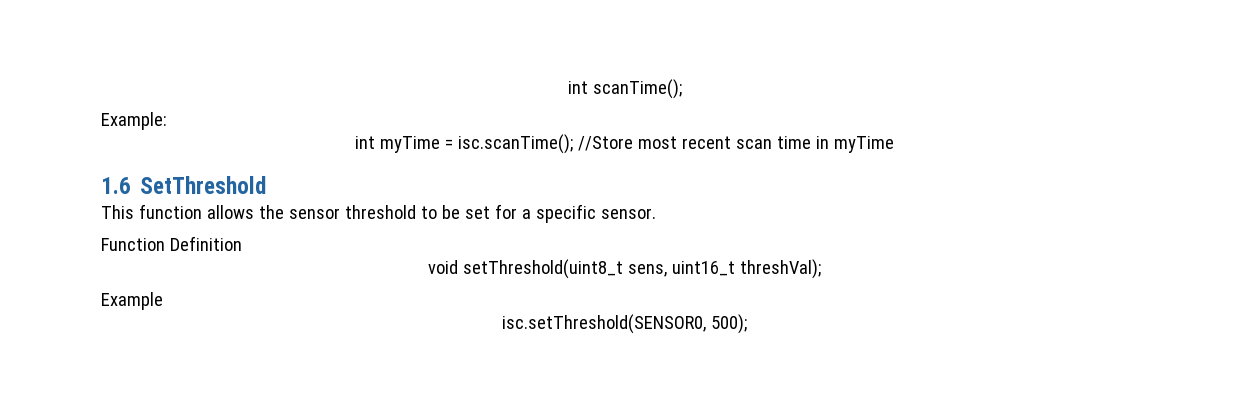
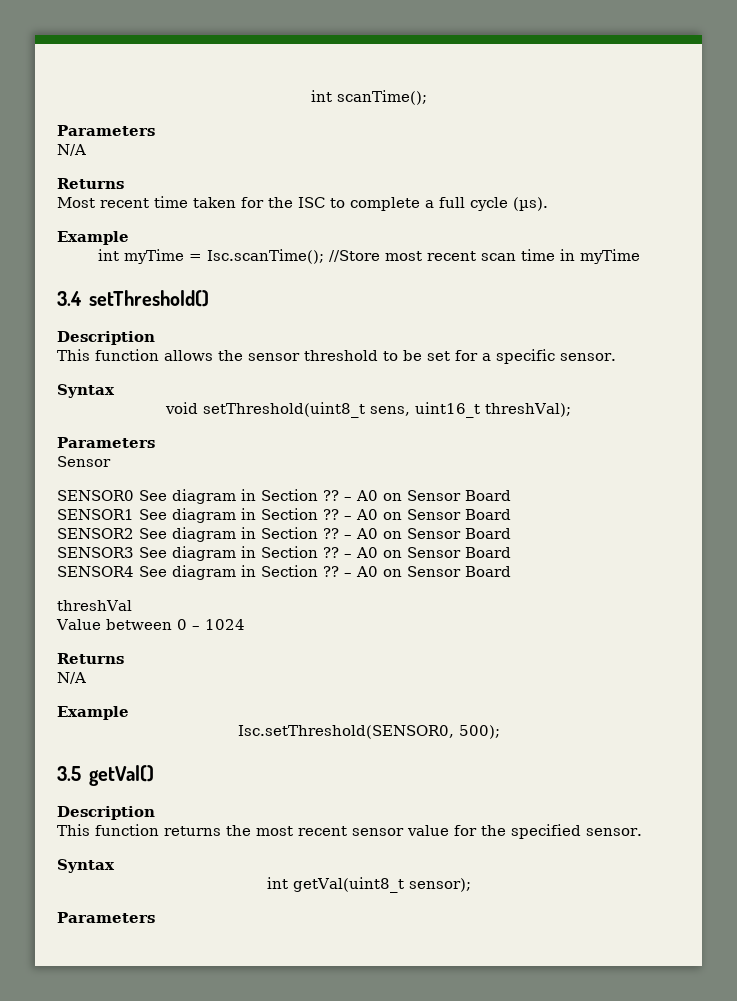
[101,112,167,130] Example: -> [57,125,155,136] [57,144,86,156] [57,178,124,189] [57,196,548,211] [57,231,129,245] Parameters // N/A // Returns // Most recent time taken for the ISC to complete a full cycle (µs). // Example
[458,134,574,154] isc.scanTime(); -> [206,249,324,264] Isc.scanTime();
[101,176,267,194] 1.6 SetThreshold -> [57,290,210,307] [57,331,155,345] 3.4 setThreshold() // Description
[101,236,242,251] Function Definition -> [57,384,115,398] Syntax
[101,292,163,310] [502,314,707,334] // Example // isc.setThreshold(SENSOR0, -> [57,437,155,448] [57,456,111,467] [57,489,511,504] [57,508,511,523] [57,527,511,542] [57,546,511,561] [57,565,511,580] [57,600,132,611] [56,619,245,630] [57,653,124,664] [57,672,86,684] [57,706,129,720] [237,725,454,739] // Parameters // Sensor // SENSOR0 See diagram in Section ?? – A0 on Sensor Board // SENSOR1 See diagram in Section ?? – A0 on Sensor Board // SENSOR2 See diagram in Section ?? – A0 on Sensor Board // SENSOR3 See diagram in Section ?? – A0 on Sensor Board // SENSOR4 See diagram in Section ?? – A0 on Sensor Board // threshVal // Value between 0 – 1024 // Returns // N/A // Example // Isc.setThreshold(SENSOR0,
(747, 324) none -> [57,765,155,786] [57,806,155,820] [57,824,642,839] [57,859,115,873] [266,877,471,893] [57,912,155,923] // 3.5 getVal() // Description // This function returns the most recent sensor value for the specified sensor. // Syntax // int getVal(uint8_t sensor); // Parameters

